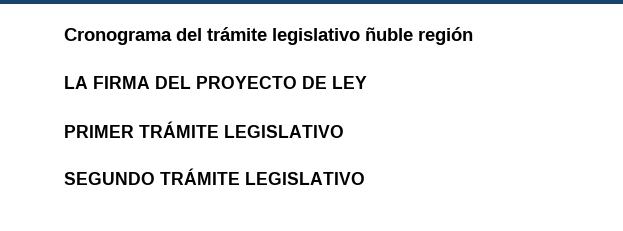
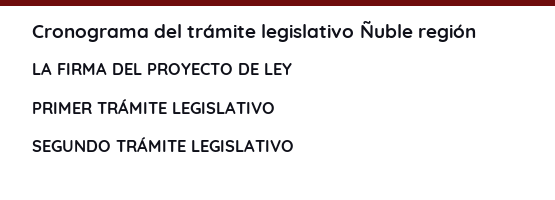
[365,27,413,41] ñuble -> [359,20,413,38] Ñuble

